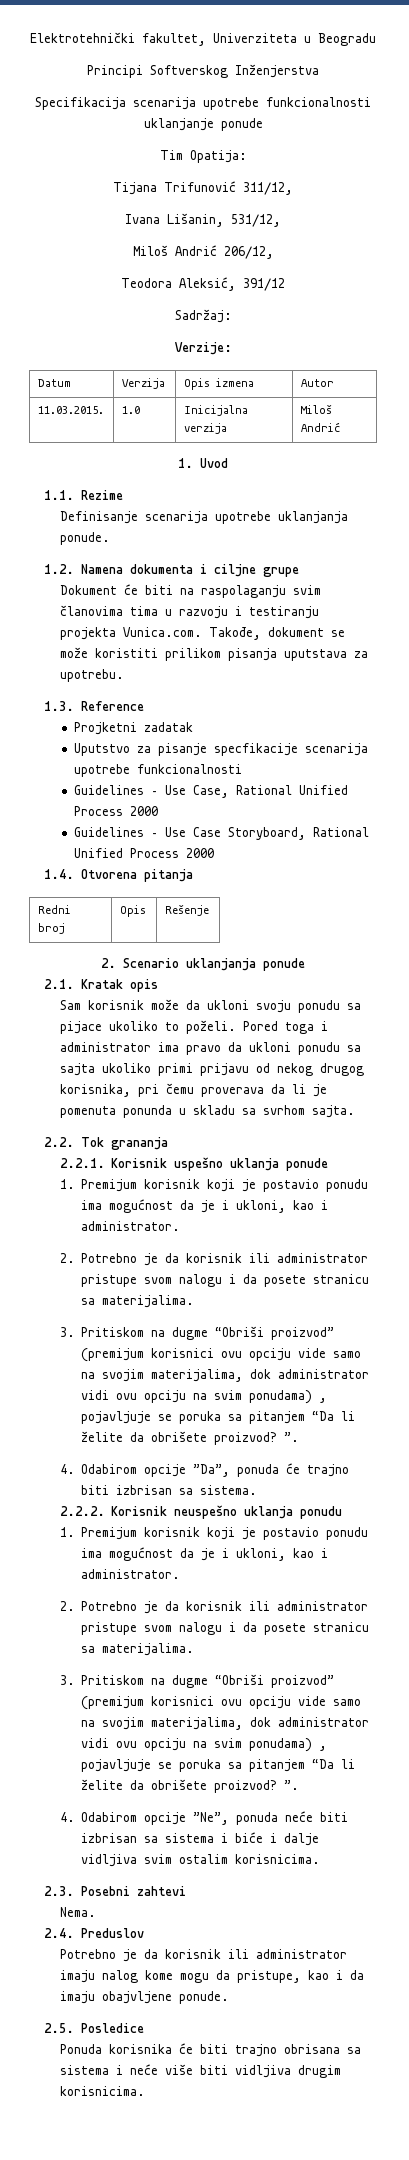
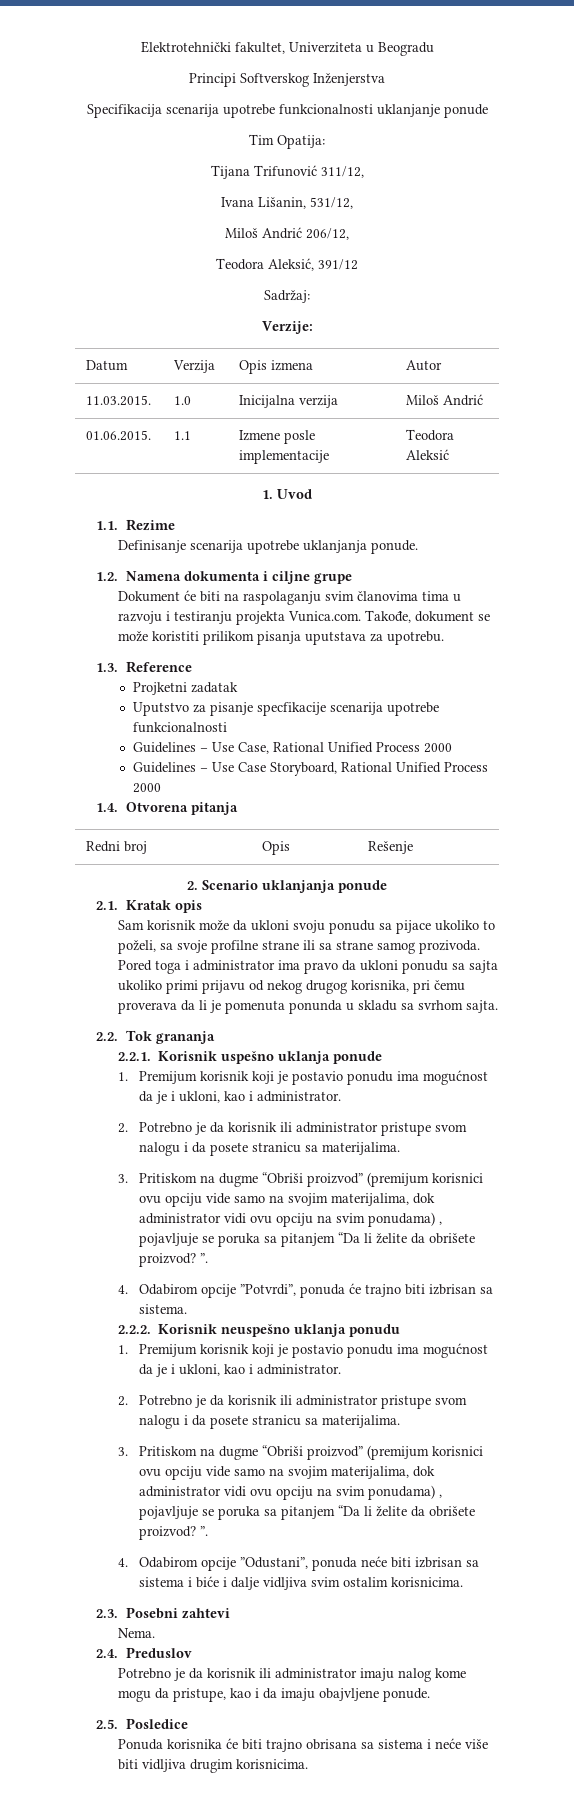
(341, 427) none -> [86,430,152,441] [174,431,192,440] [239,430,316,444] [239,450,330,464] [406,429,455,441] [406,449,450,460] // 01.06.2015. | 1.1 | Izmene posle implementacije | Teodora Aleksić
[185,1020,236,1034] poželi. -> [117,940,480,954] poželi, sa svoje profilne strane ili sa strane samog prozivoda.
[193,1464,231,1477] ”Da”, -> [239,1284,296,1296] ”Potvrdi”,
[193,1812,230,1825] ”Ne”, -> [239,1557,308,1569] ”Odustani”,

